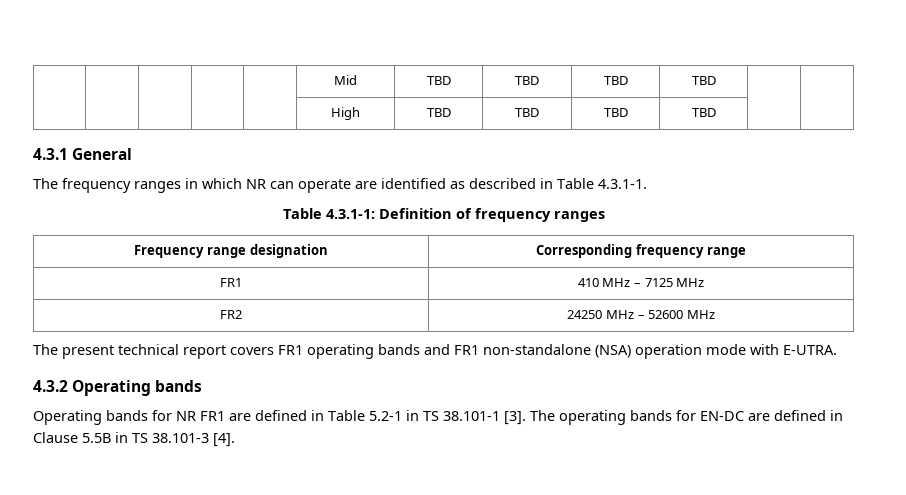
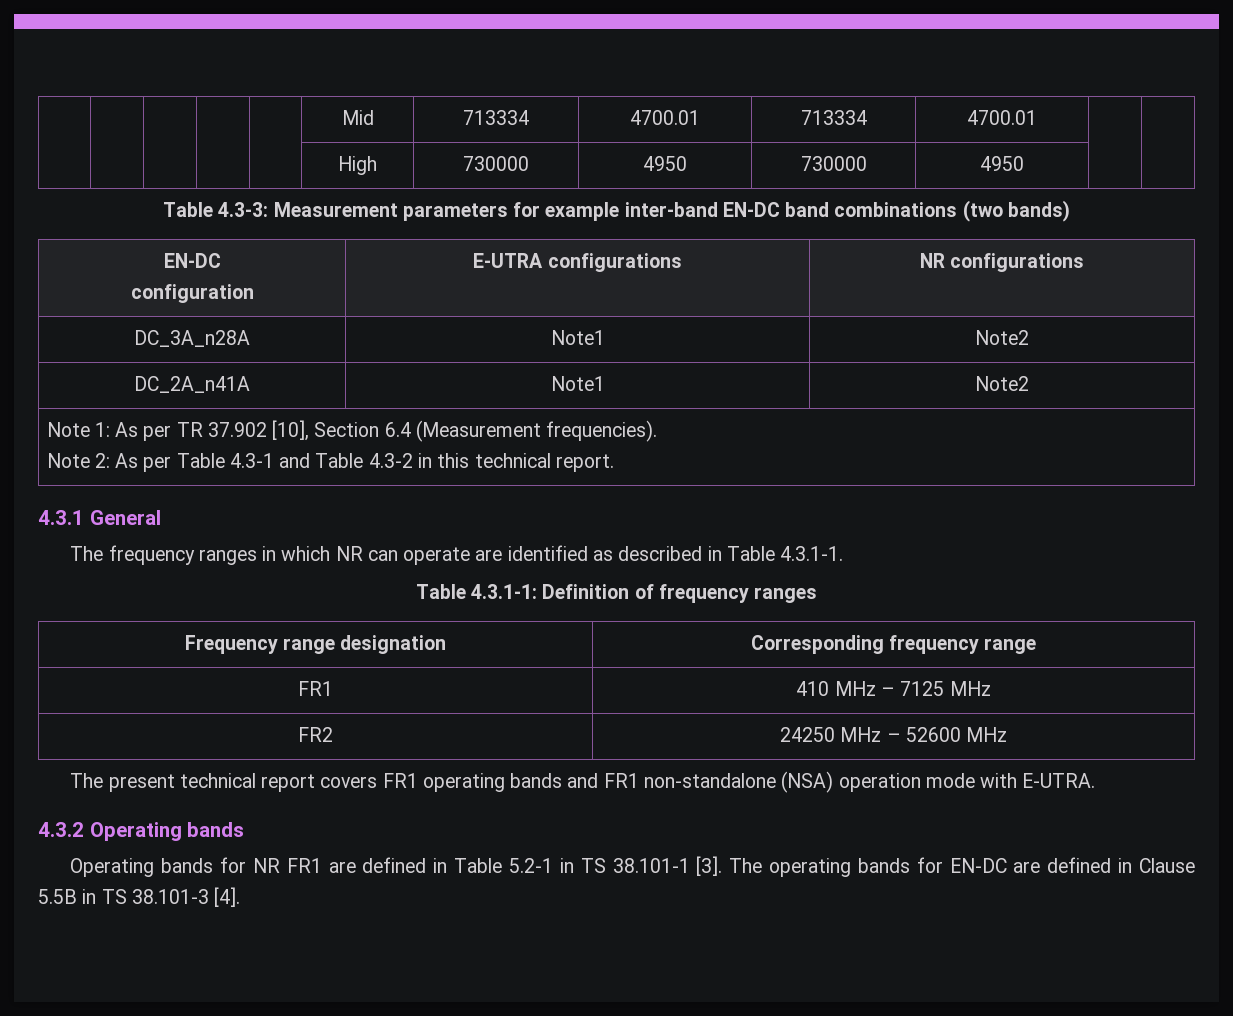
[426,76,451,85] [515,76,539,85] [603,76,628,85] [691,76,716,85] [331,107,360,120] [426,108,451,117] [515,108,539,117] [603,108,628,117] [691,108,716,117] TBD | TBD | TBD | TBD | | // | | | | | High | TBD | TBD | TBD | TBD | | -> [463,110,529,125] [630,110,700,125] [800,110,867,125] [967,110,1037,125] [338,156,377,175] [463,156,529,171] [643,156,687,171] [800,156,867,171] [980,156,1024,171] [163,200,1070,222] [163,253,221,268] [130,284,254,303] [473,253,682,272] [919,253,1085,272] [134,330,250,347] [550,330,605,345] [975,330,1029,345] [134,376,250,393] [550,376,605,391] [975,376,1029,391] [46,420,658,442] [46,453,614,472] 713334 | 4700.01 | 713334 | 4700.01 | | // | | | | | High | 730000 | 4950 | 730000 | 4950 | | // Table 4.3-3: Measurement parameters for example inter-band EN-DC band combinations (two bands) // EN-DC // configuration | E-UTRA configurations | NR configurations // DC_3A_n28A | Note1 | Note2 // DC_2A_n41A | Note1 | Note2 // Note 1: As per TR 37.902 [10], Section 6.4 (Measurement frequencies). // Note 2: As per Table 4.3-1 and Table 4.3-2 in this technical report.

